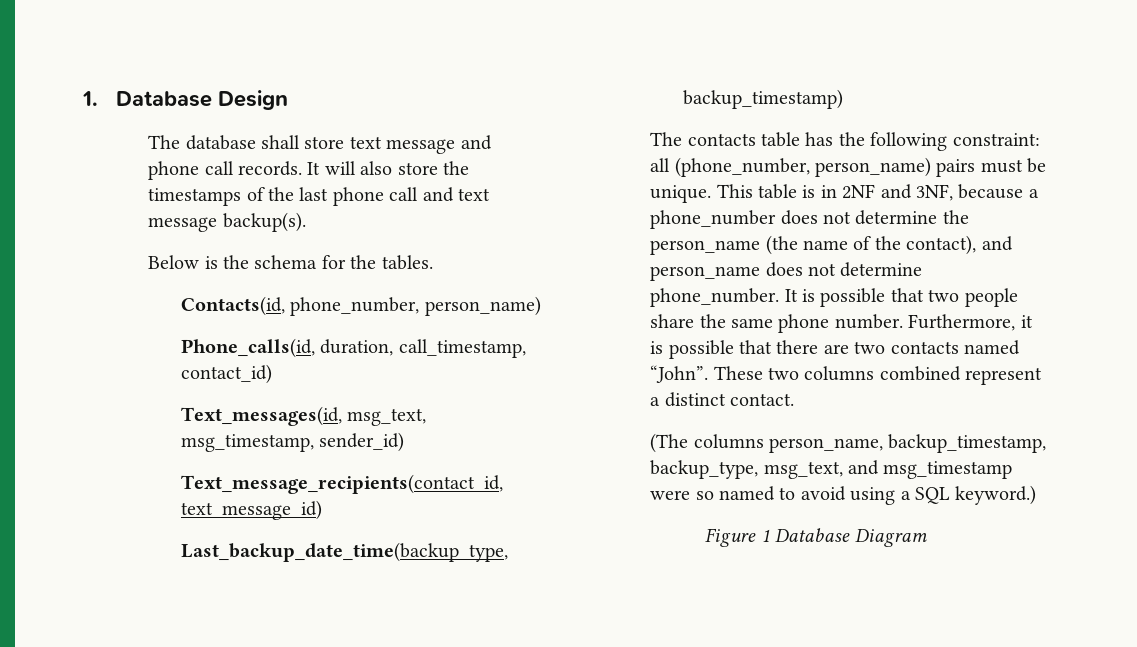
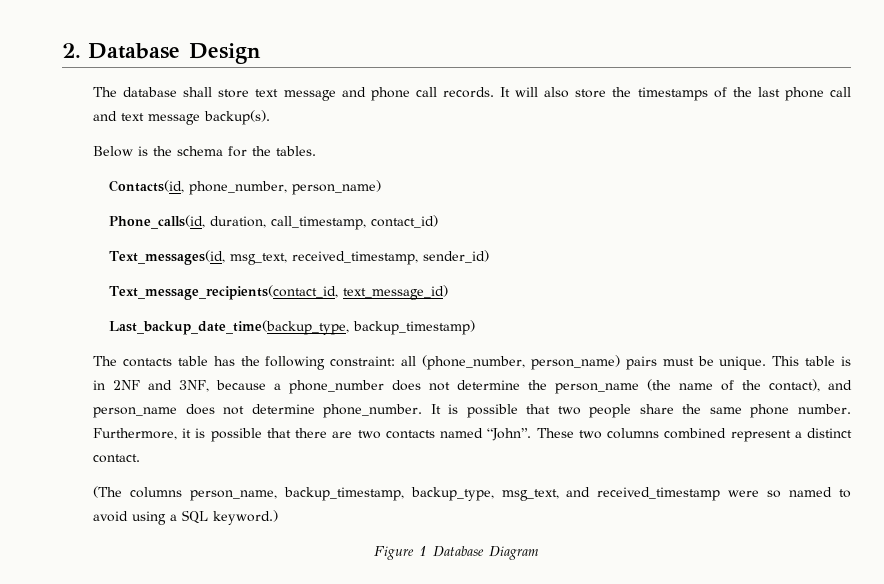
[82,91,98,106] 1. -> [62,43,81,58] 2.
[180,434,314,452] msg_timestamp, -> [291,251,418,265] received_timestamp,
[883,461,1013,479] msg_timestamp -> [597,487,721,501] received_timestamp

